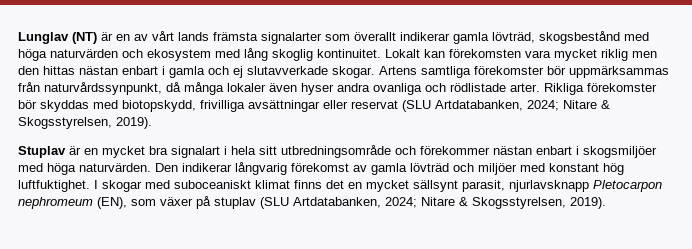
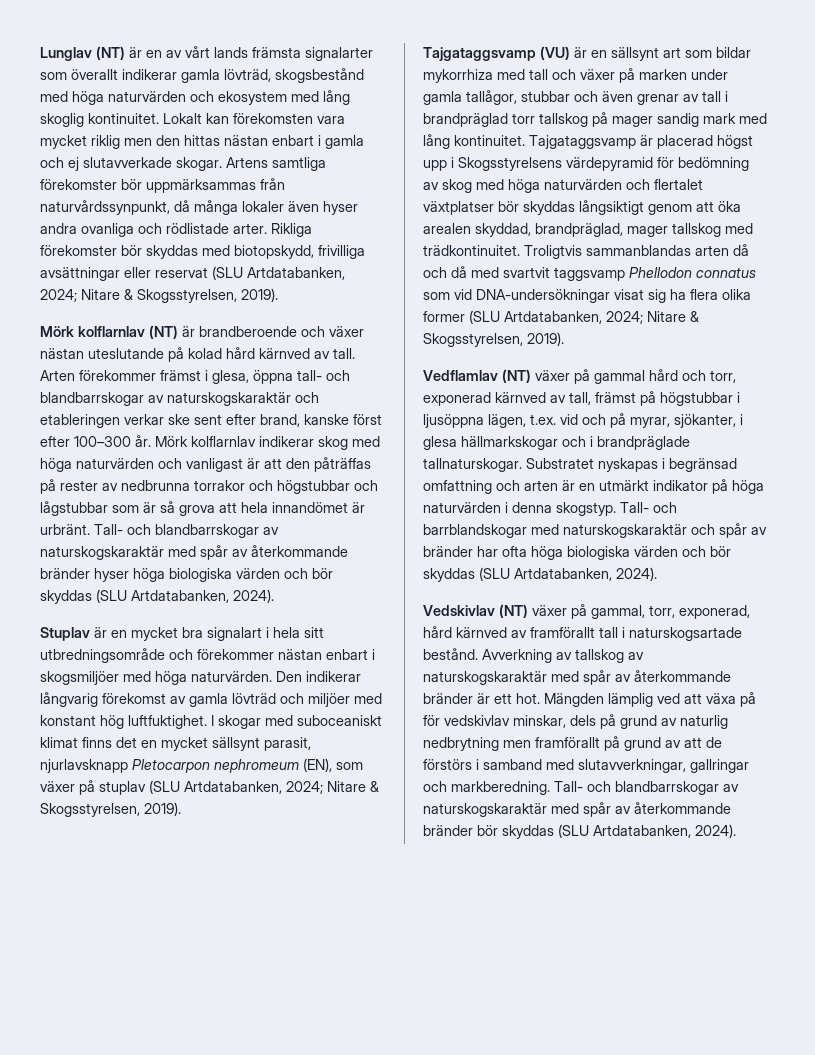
(152, 123) none -> [40,325,364,339] [40,347,355,362] [40,370,350,384] [40,392,319,406] [40,414,382,428] [40,435,380,450] [40,457,371,472] [40,479,378,494] [40,501,365,516] [40,524,279,538] [40,545,348,560] [40,568,333,582] [40,589,274,604] // Mörk kolflarnlav (NT) är brandberoende och växer nästan uteslutande på kolad hård kärnved av tall. Arten förekommer främst i glesa, öppna tall- och blandbarrskogar av naturskogskaraktär och etableringen verkar ske sent efter brand, kanske först efter 100–300 år. Mörk kolflarnlav indikerar skog med höga naturvärden och vanligast är att den påträffas på rester av nedbrunna torrakor och högstubbar och lågstubbar som är så grova att hela innandömet är urbränt. Tall- och blandbarrskogar av naturskogskaraktär med spår av återkommande bränder hyser höga biologiska värden och bör skyddas (SLU Artdatabanken, 2024).
(606, 203) none -> [423,46,751,61] [423,68,728,83] [423,90,728,105] [423,112,767,127] [423,134,753,149] [423,157,749,171] [423,179,703,193] [423,200,741,215] [423,223,753,237] [423,244,749,259] [423,266,756,281] [423,289,751,303] [423,310,699,324] [423,332,564,347] [423,369,736,384] [423,391,740,406] [423,413,743,428] [423,436,690,450] [423,458,737,472] [423,479,764,494] [423,502,677,516] [423,523,767,538] [423,546,731,560] [423,567,657,582] [423,604,750,619] [423,626,742,641] [423,648,644,663] [423,670,731,685] [423,692,756,707] [423,714,728,729] [423,736,722,751] [423,759,749,773] [423,781,739,795] [423,802,731,817] [423,824,736,839] // Tajgataggsvamp (VU) är en sällsynt art som bildar mykorrhiza med tall och växer på marken under gamla tallågor, stubbar och även grenar av tall i brandpräglad torr tallskog på mager sandig mark med lång kontinuitet. Tajgataggsvamp är placerad högst upp i Skogsstyrelsens värdepyramid för bedömning av skog med höga naturvärden och flertalet växtplatser bör skyddas långsiktigt genom att öka arealen skyddad, brandpräglad, mager tallskog med trädkontinuitet. Troligtvis sammanblandas arten då och då med svartvit taggsvamp Phellodon connatus som vid DNA-undersökningar visat sig ha flera olika former (SLU Artdatabanken, 2024; Nitare & Skogsstyrelsen, 2019). // Vedflamlav (NT) växer på gammal hård och torr, exponerad kärnved av tall, främst på högstubbar i ljusöppna lägen, t.ex. vid och på myrar, sjökanter, i glesa hällmarkskogar och i brandpräglade tallnaturskogar. Substratet nyskapas i begränsad omfattning och arten är en utmärkt indikator på höga naturvärden i denna skogstyp. Tall- och barrblandskogar med naturskogskaraktär och spår av bränder har ofta höga biologiska värden och bör skyddas (SLU Artdatabanken, 2024). // Vedskivlav (NT) växer på gammal, torr, exponerad, hård kärnved av framförallt tall i naturskogsartade bestånd. Avverkning av tallskog av naturskogskaraktär med spår av återkommande bränder är ett hot. Mängden lämplig ved att växa på för vedskivlav minskar, dels på grund av naturlig nedbrytning men framförallt på grund av att de förstörs i samband med slutavverkningar, gallringar och markberedning. Tall- och blandbarrskogar av naturskogskaraktär med spår av återkommande bränder bör skyddas (SLU Artdatabanken, 2024).

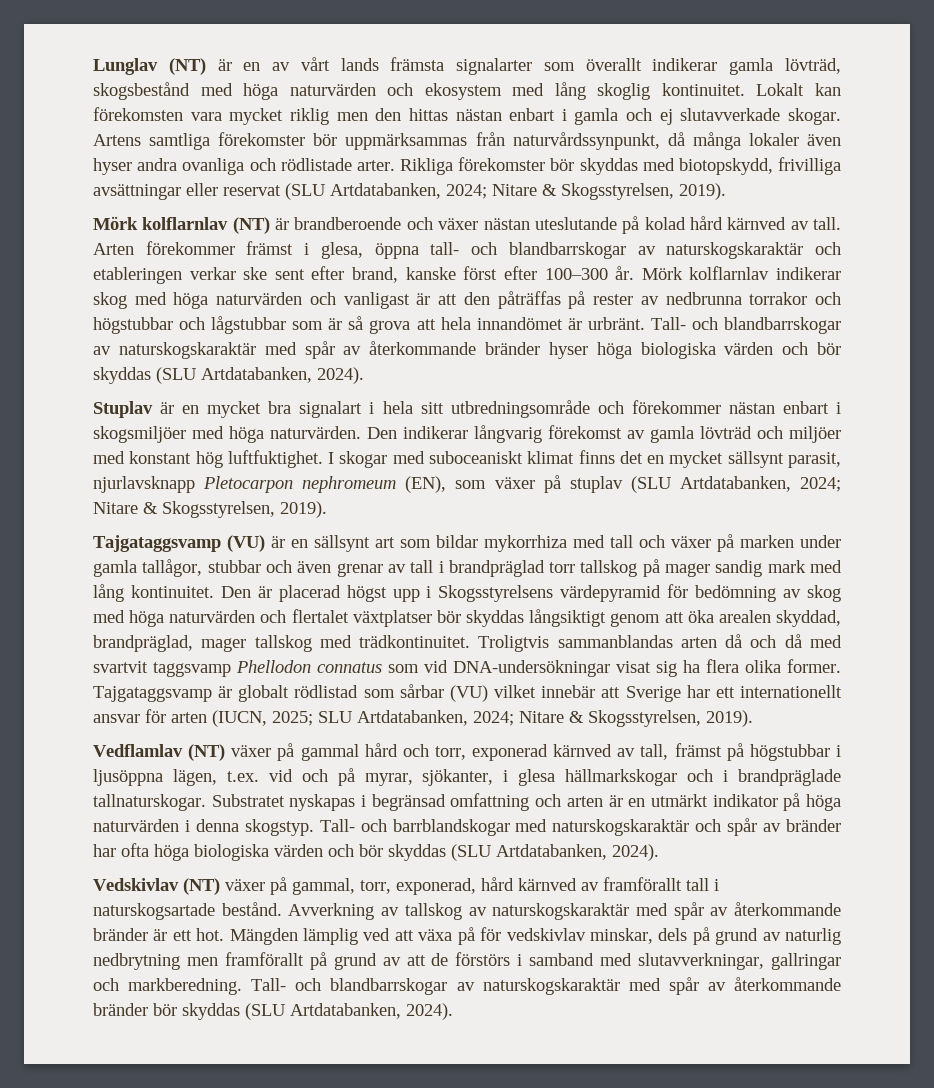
[529,135,636,149] Tajgataggsvamp -> [220,586,251,598] Den
[423,310,500,324] former (SLU -> [787,659,841,673] [93,684,842,702] [93,709,352,727] former. Tajgataggsvamp är globalt rödlistad som sårbar (VU) vilket innebär att Sverige har ett internationellt ansvar för arten (IUCN, 2025; SLU

